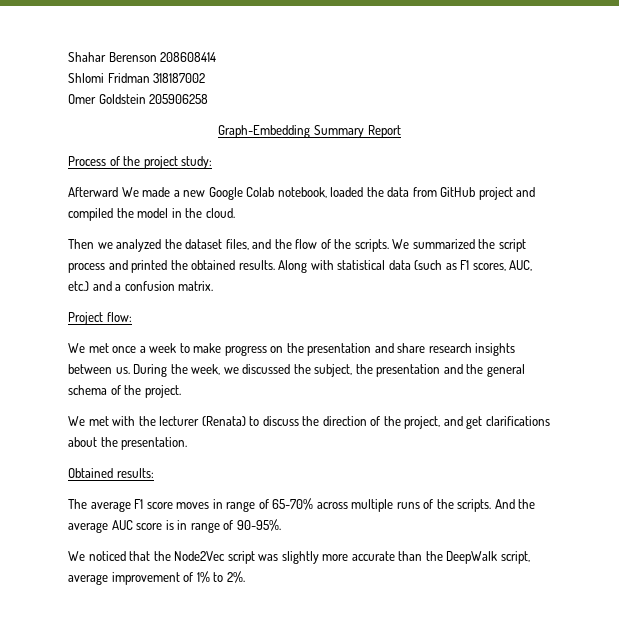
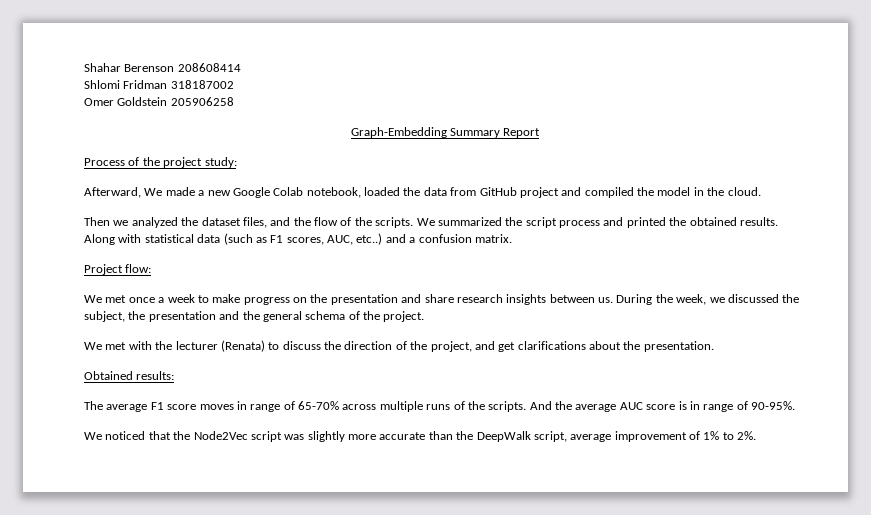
[68,187,118,197] Afterward -> [84,187,141,198] Afterward,
[68,281,89,291] etc.) -> [356,233,383,245] etc..)

